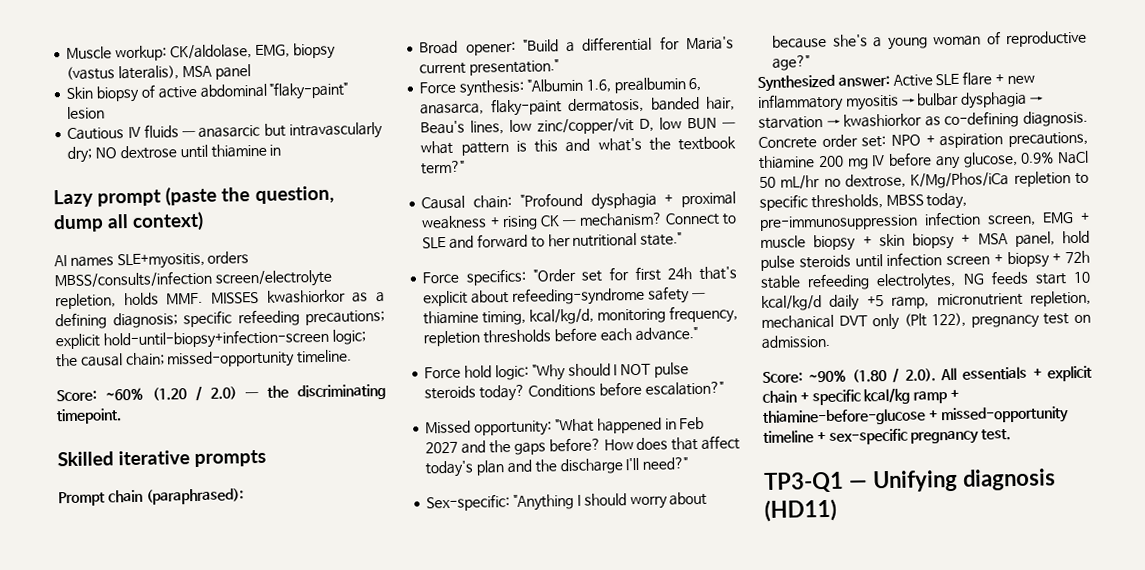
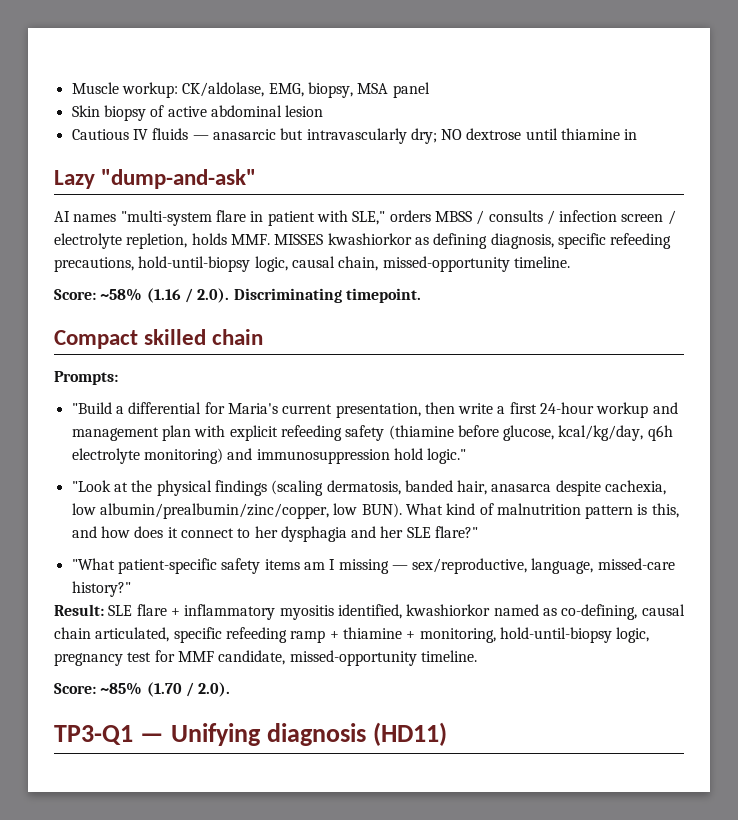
[292,42,336,60] [66,65,180,81] biopsy (vastus lateralis), -> [307,82,353,98] biopsy,
[269,81,350,100] "flaky-paint" -> (282, 111) none
[97,185,334,207] [53,211,205,233] [54,251,250,270] [54,269,332,289] prompt (paste the question, dump all context) // AI names SLE+myositis, orders MBSS/consults/infection screen/electrolyte -> [101,169,257,189] [54,210,676,226] [54,233,122,249] "dump-and-ask" // AI names "multi-system flare in patient with SLE," orders MBSS / consults / infection screen / electrolyte
[376,291,385,303] [55,309,385,330] [55,328,366,350] [56,349,353,369] [56,383,386,402] [56,408,122,425] [57,449,267,468] [58,488,244,507] [419,40,516,56] a defining diagnosis; specific refeeding precautions; explicit hold-until-biopsy+infection-screen logic; the causal chain; missed-opportunity timeline. // Score: ~60% (1.20 / 2.0) — the discriminating timepoint. // Skilled iterative prompts // Prompt chain (paraphrased): // Broad opener: -> [433,233,672,249] [54,256,570,272] [54,288,421,303] [54,329,264,349] [54,371,118,385] defining diagnosis, specific refeeding precautions, hold-until-biopsy logic, causal chain, missed-opportunity timeline. // Score: ~58% (1.16 / 2.0). Discriminating timepoint. // Compact skilled chain // Prompts: //
[469,59,560,76] [419,77,702,97] [420,96,735,117] [420,117,736,135] [420,136,736,156] [421,160,466,175] [421,191,736,210] [421,212,737,231] [422,232,683,249] [422,266,737,286] [423,286,706,307] [423,305,738,326] [423,327,698,347] [424,362,689,381] [424,381,724,402] [425,416,705,437] [425,435,740,455] [425,457,689,478] [426,491,708,512] [772,30,1087,50] [772,55,811,71] [757,74,933,93] presentation." // Force synthesis: "Albumin 1.6, prealbumin 6, anasarca, flaky-paint dermatosis, banded hair, Beau's lines, low zinc/copper/vit D, low BUN — what pattern is this and what's the textbook term?" // Causal chain: "Profound dysphagia + proximal weakness + rising CK — mechanism? Connect to SLE and forward to her nutritional state." // Force specifics: "Order set for first 24h that's explicit about refeeding-syndrome safety — thiamine timing, kcal/kg/d, monitoring frequency, repletion thresholds before each advance." // Force hold logic: "Why should I NOT pulse steroids today? Conditions before escalation?" // Missed opportunity: "What happened in Feb 2027 and the gaps before? How does that affect today's plan and the discharge I'll need?" // Sex-specific: "Anything I should worry about because she's a young woman of reproductive age?" // Synthesized answer: Active -> [335,402,678,418] [71,425,673,441] [71,448,467,464] [71,480,667,496] [71,503,679,519] [71,526,479,542] [71,558,675,574] [71,581,131,597] [54,604,104,616] presentation, then write a first 24-hour workup and management plan with explicit refeeding safety (thiamine before glucose, kcal/kg/day, q6h electrolyte monitoring) and immunosuppression hold logic." // "Look at the physical findings (scaling dermatosis, banded hair, anasarca despite cachexia, low albumin/prealbumin/zinc/copper, low BUN). What kind of malnutrition pattern is this, and how does it connect to her dysphagia and her SLE flare?" // "What patient-specific safety items am I missing — sex/reproductive, language, missed-care history?" // Result:
[1006,75,1035,85] new -> (180, 612) none
[901,91,1044,109] [758,110,1088,130] [758,131,1088,150] [758,150,1089,170] [759,171,1089,190] [759,192,968,212] [759,211,1090,232] [760,230,1090,252] [760,250,1090,272] [760,270,1091,291] [761,290,1091,312] [761,312,1091,331] [761,334,831,349] [762,365,1092,383] [762,387,959,406] [763,406,1069,426] [763,428,1012,445] → bulbar dysphagia → starvation → kwashiorkor as co-defining diagnosis. Concrete order set: NPO + aspiration precautions, thiamine 200 mg IV before any glucose, 0.9% NaCl 50 mL/hr no dextrose, K/Mg/Phos/iCa repletion to specific thresholds, MBSS today, pre-immunosuppression infection screen, EMG + muscle biopsy + skin biopsy + MSA panel, hold pulse steroids until infection screen + biopsy + 72h stable refeeding electrolytes, NG feeds start 10 kcal/kg/d daily +5 ramp, micronutrient repletion, mechanical DVT only (Plt 122), pregnancy test on admission. // Score: ~90% (1.80 / 2.0). All essentials + explicit chain + specific kcal/kg ramp + thiamine-before-glucose + missed-opportunity timeline + sex-specific pregnancy test. -> [337,604,685,620] [54,627,650,643] [54,650,477,666] [54,682,231,697] identified, kwashiorkor named as co-defining, causal chain articulated, specific refeeding ramp + thiamine + monitoring, hold-until-biopsy logic, pregnancy test for MMF candidate, missed-opportunity timeline. // Score: ~85% (1.70 / 2.0).

